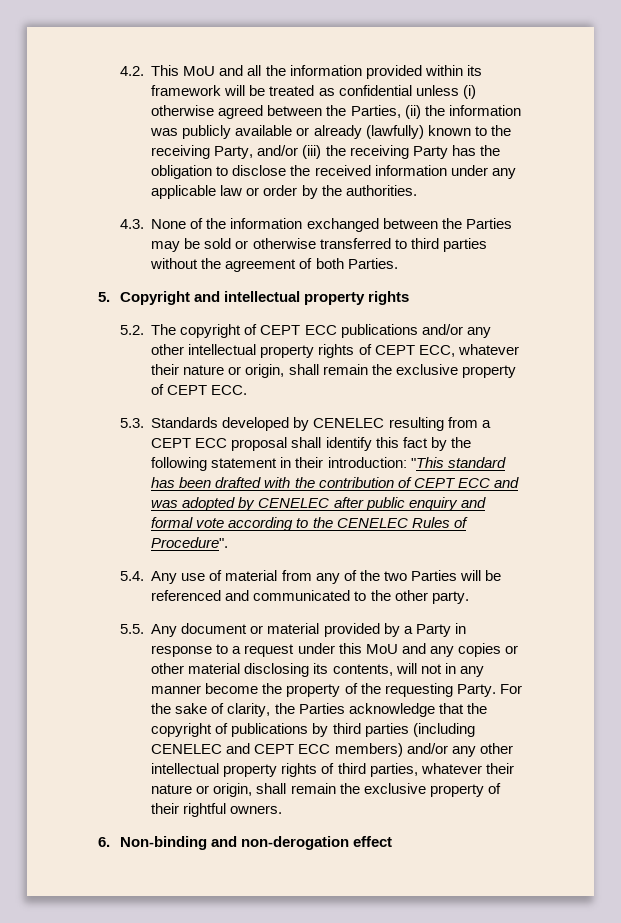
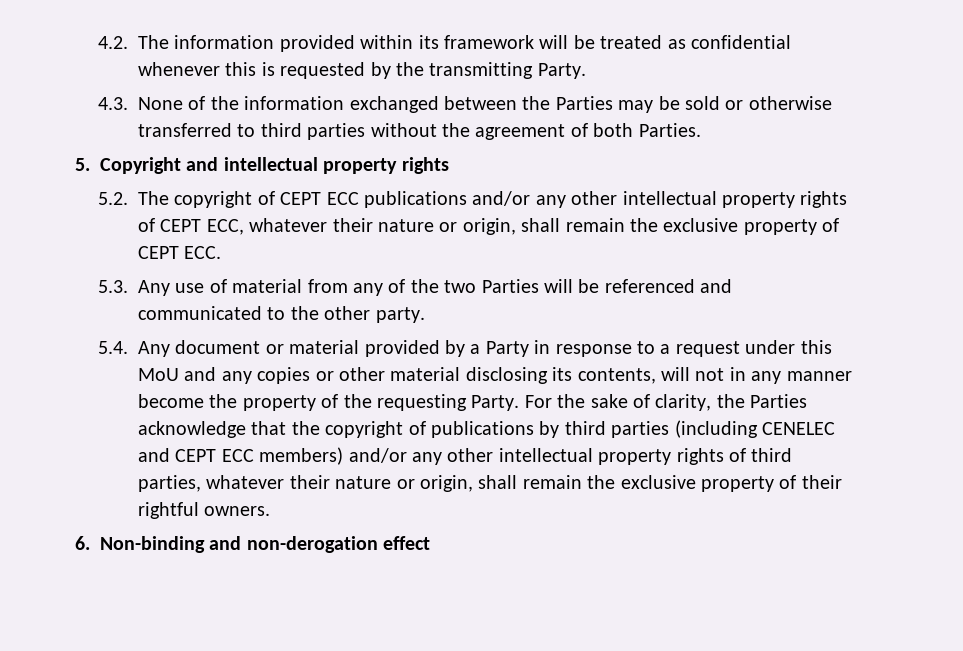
[151,65,286,76] This MoU and all the -> [138,35,170,49] The
[415,85,476,99] [151,105,521,119] [150,125,511,139] [151,145,500,159] [151,165,516,179] [151,185,417,199] unless (i) otherwise agreed between the Parties, (ii) the information was publicly available or already (lawfully) known to the receiving Party, and/or (iii) the receiving Party has the obligation to disclose the received information under any applicable law or order by the authorities. -> [138,62,586,79] whenever this is requested by the transmitting Party.
[151,417,491,431] [151,437,471,451] [151,457,506,471] [151,477,519,488] [151,497,486,511] [151,517,468,531] [151,537,229,548] [119,571,144,581] Standards developed by CENELEC resulting from a CEPT ECC proposal shall identify this fact by the following statement in their introduction: "This standard has been drafted with the contribution of CEPT ECC and was adopted by CENELEC after public enquiry and formal vote according to the CENELEC Rules of Procedure". // 5.4. -> (129, 286) none
[119,624,144,634] 5.5. -> [98,341,129,354] 5.4.

